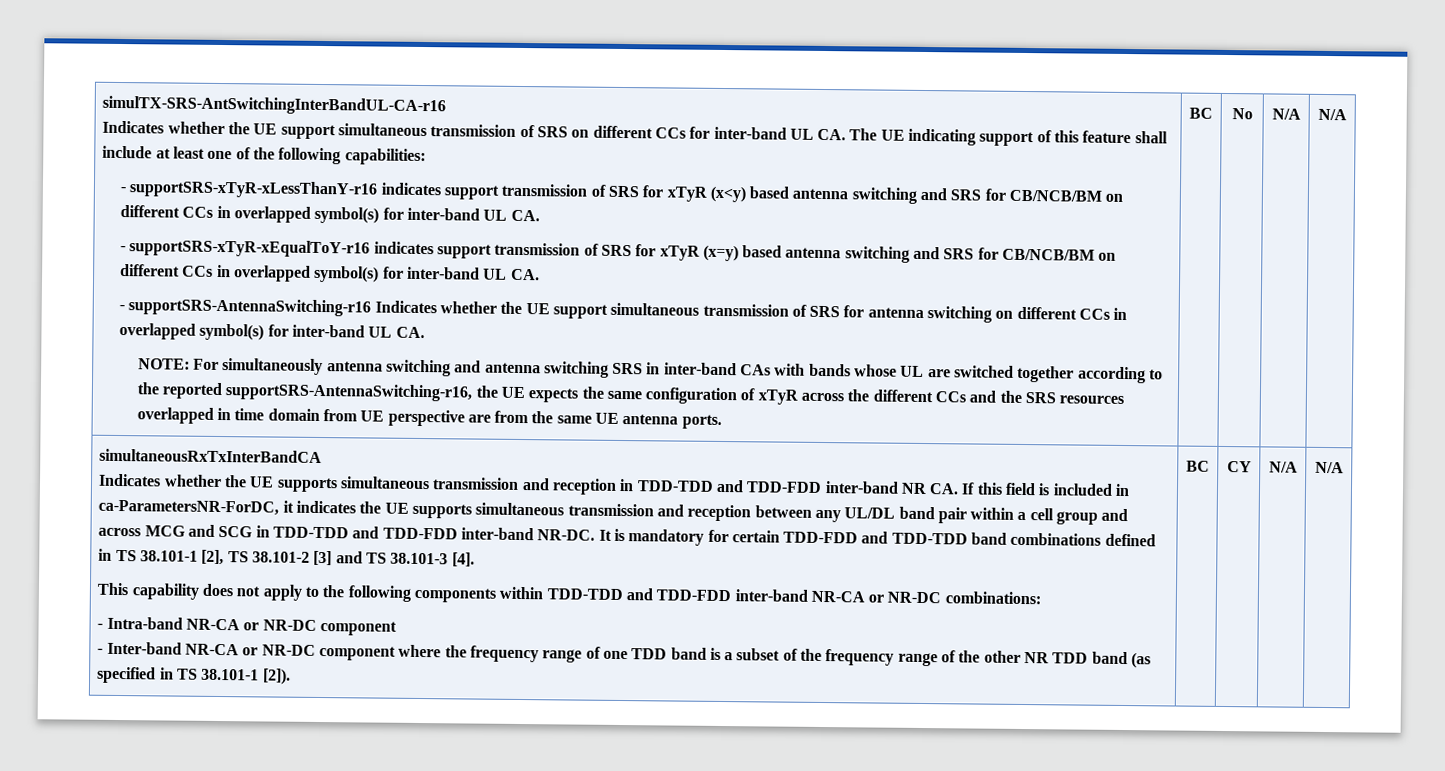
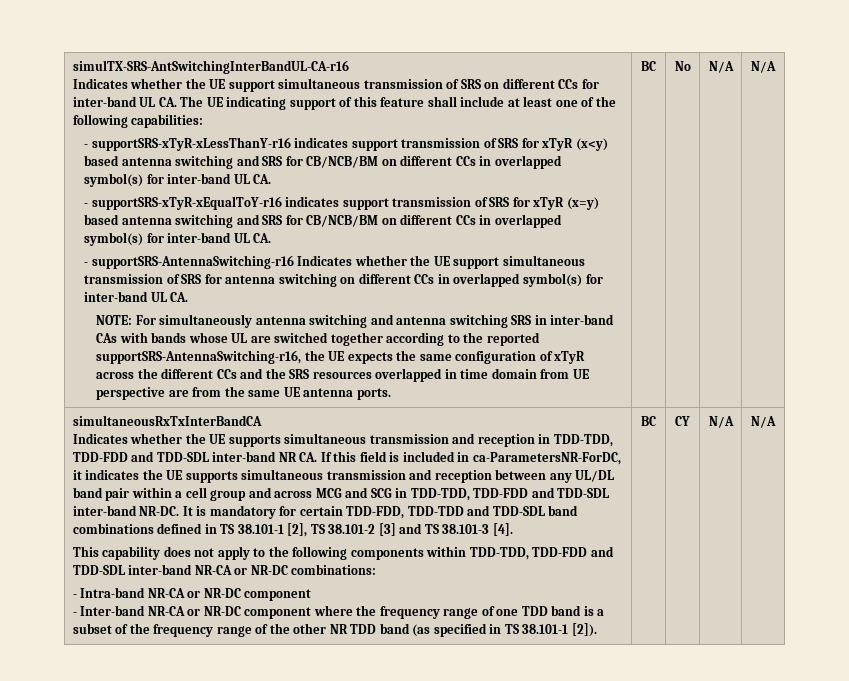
[636,479,823,493] TDD-TDD and TDD-FDD -> [553,434,613,447] [72,451,209,462] TDD-TDD, TDD-FDD and TDD-SDL
[272,526,458,540] TDD-TDD and TDD-FDD -> [410,487,610,501] TDD-TDD, TDD-FDD and TDD-SDL
[783,531,968,545] TDD-FDD and TDD-TDD -> [346,505,545,519] TDD-FDD, TDD-TDD and TDD-SDL
[546,588,732,602] TDD-TDD and TDD-FDD -> [469,546,614,560] [72,565,125,575] TDD-TDD, TDD-FDD and TDD-SDL

